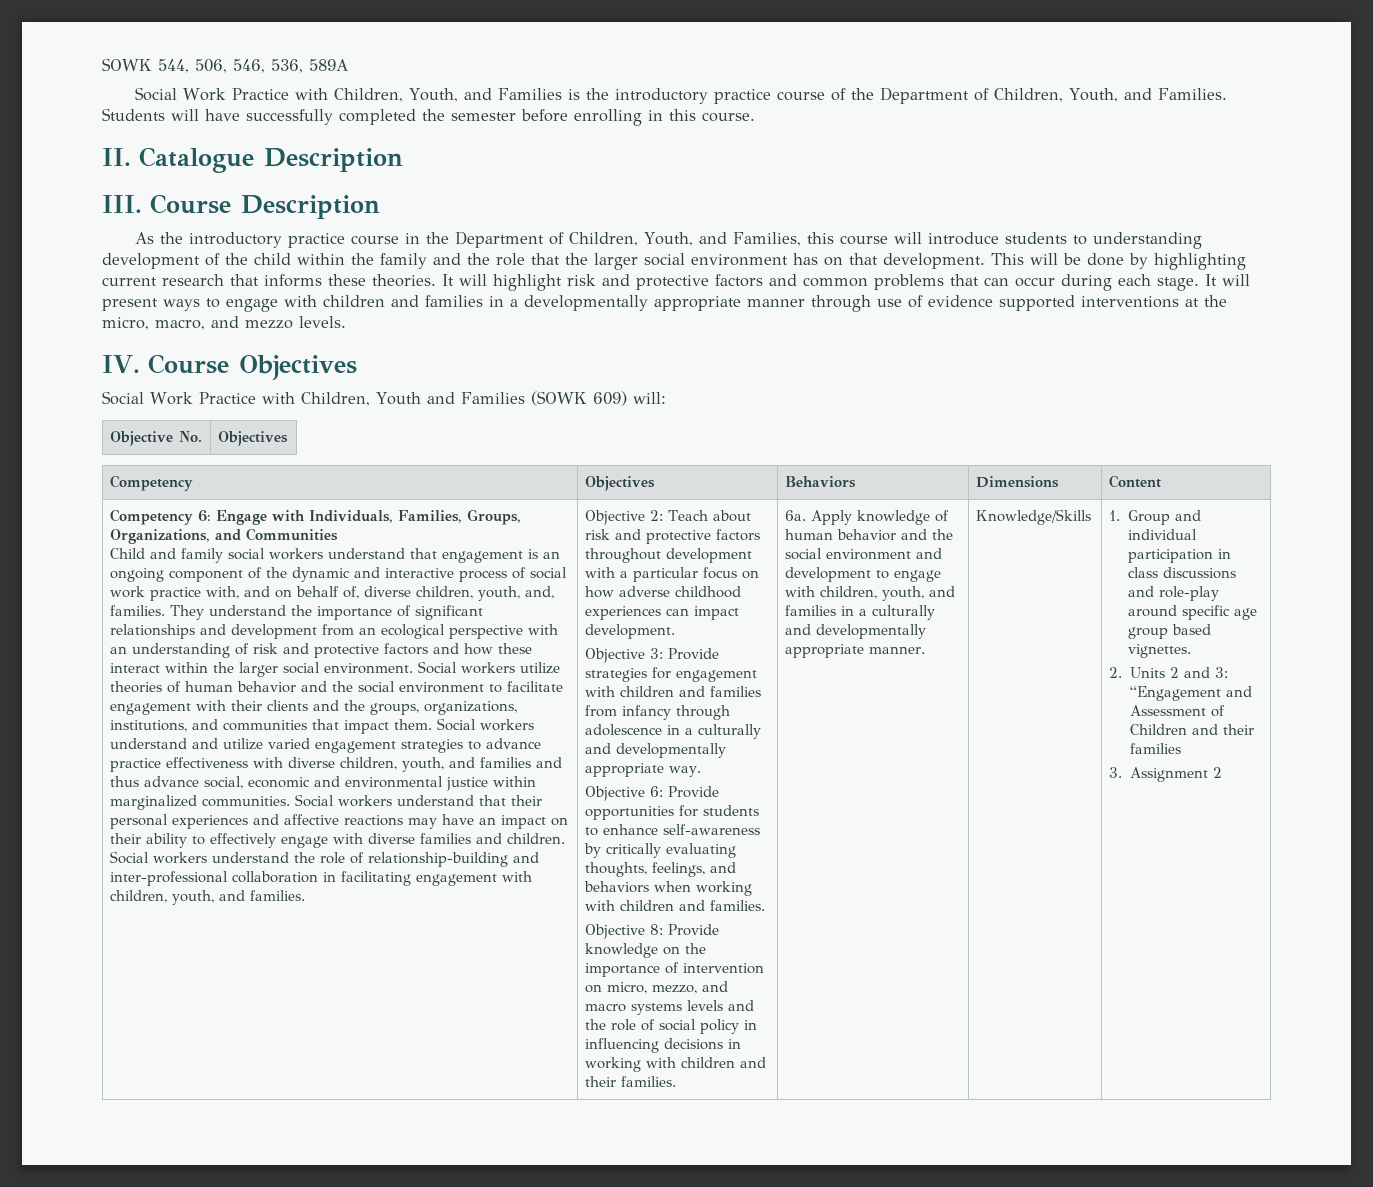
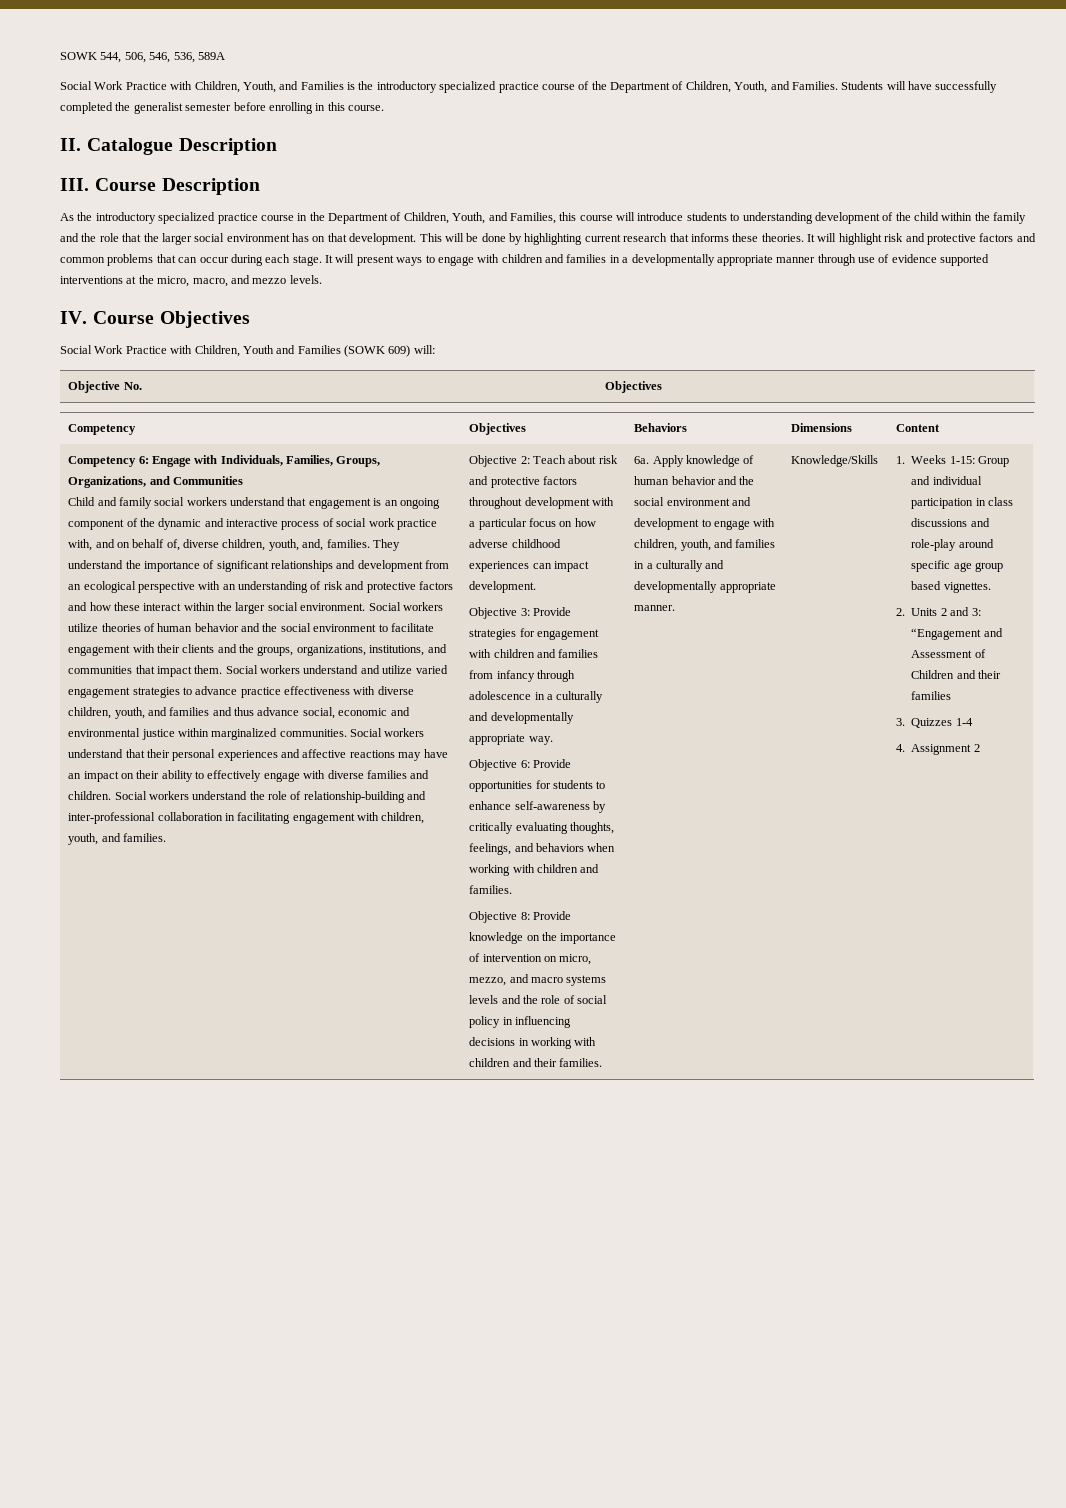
(709, 96) none -> [439,81,497,93] specialized
(445, 115) none -> [133,102,183,114] generalist
(283, 240) none -> [158,212,216,224] specialized
(1121, 515) none -> [911,455,975,464] Weeks 1-15:
(1123, 772) none -> [911,718,973,728] [896,744,906,752] Quizzes 1-4 // 4.

